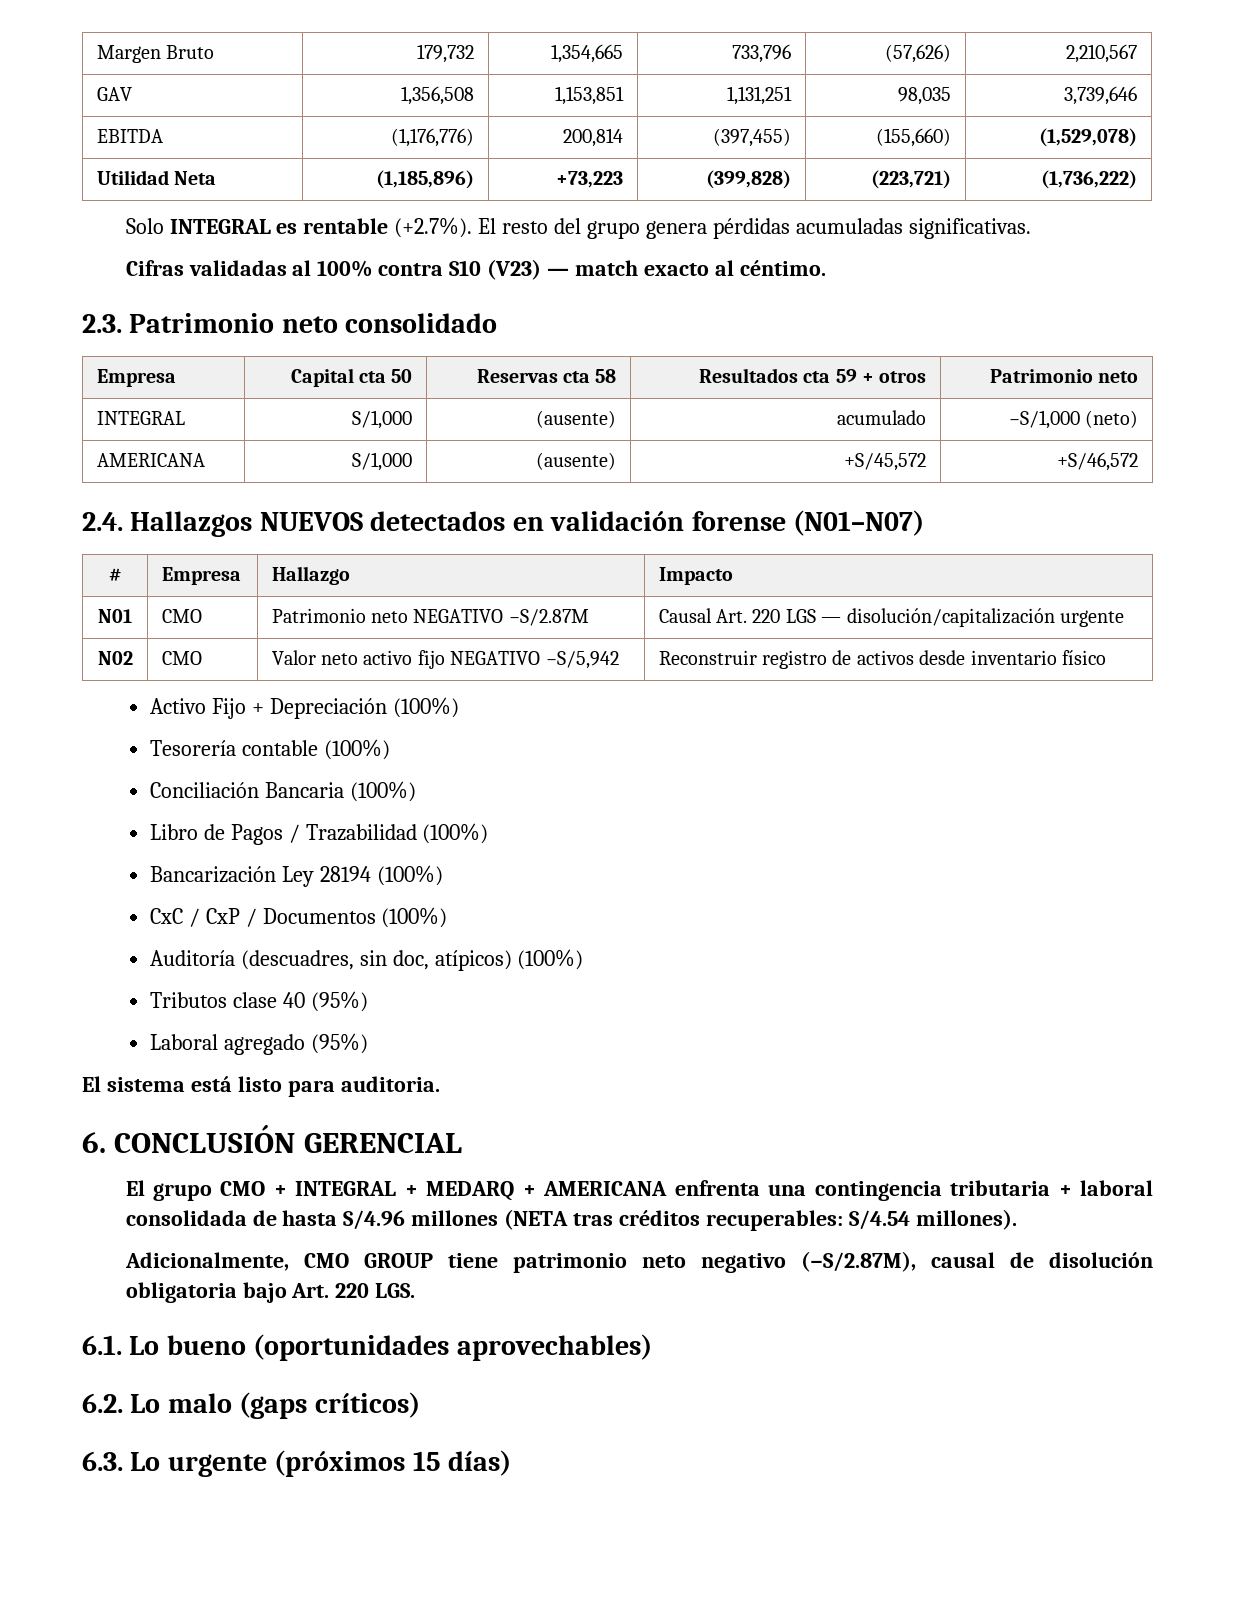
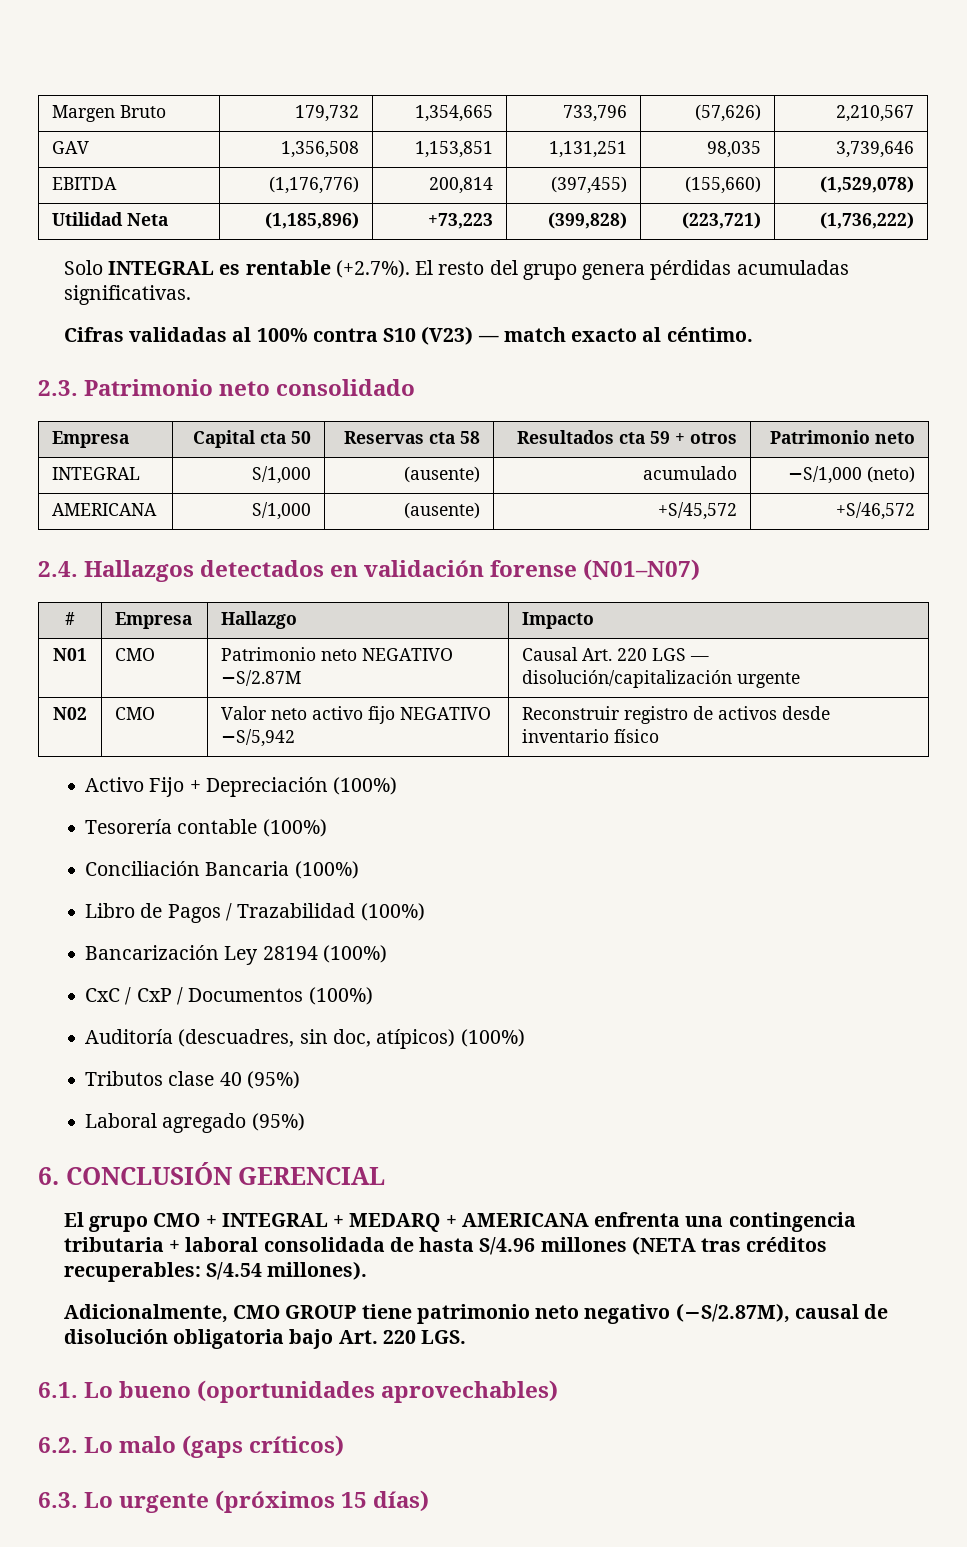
[259,512,363,531] NUEVOS -> (195, 571) none
[82,1076,440,1097] // El sistema está listo para auditoria. -> (305, 1122) none

